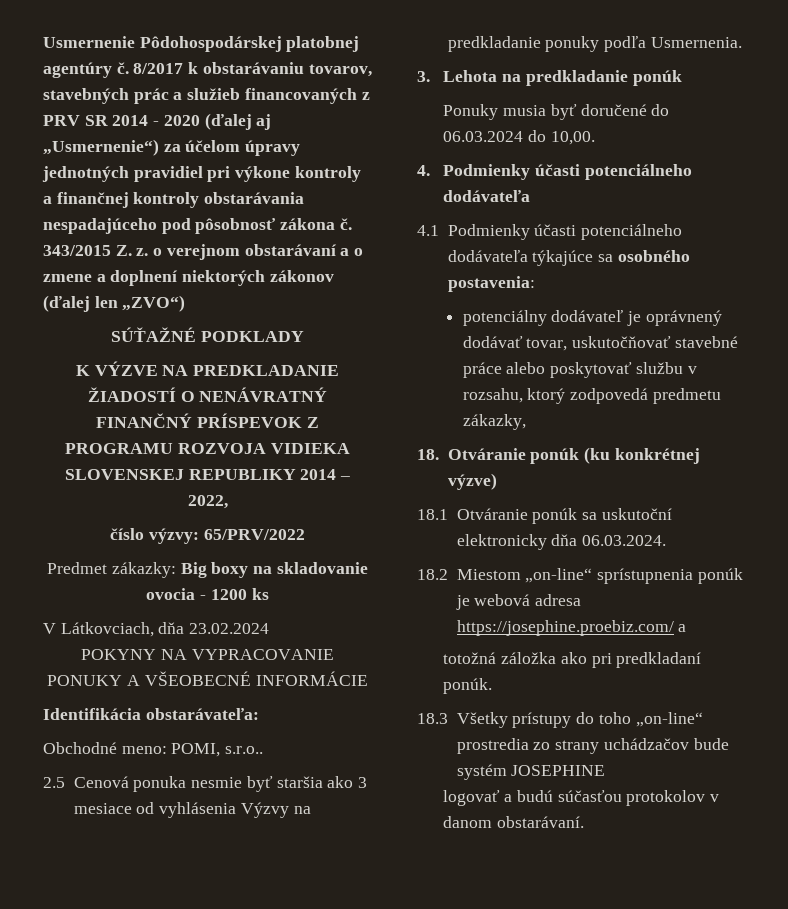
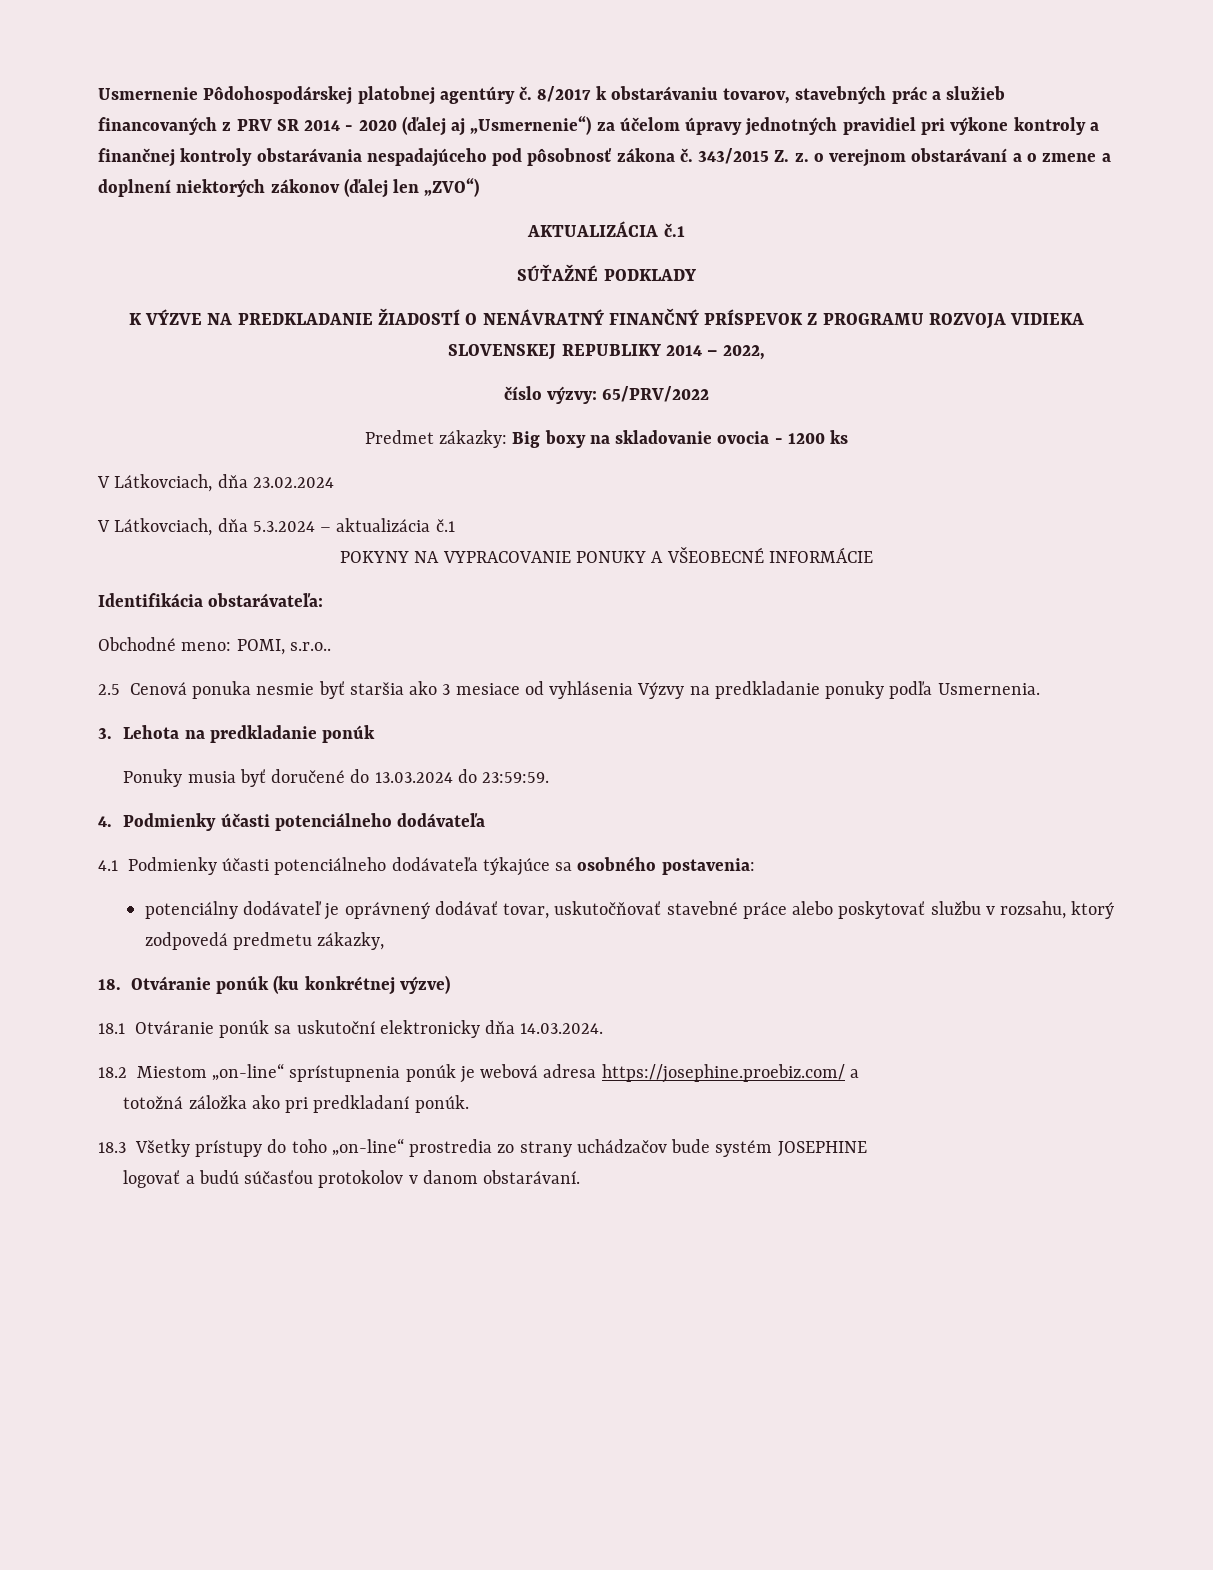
(186, 303) none -> [527,221,685,237] // AKTUALIZÁCIA č.1
(270, 628) none -> [97,518,455,536] // V Látkovciach, dňa 5.3.2024 – aktualizácia č.1
[443,130,595,145] 06.03.2024 do 10,00. -> [374,769,550,783] 13.03.2024 do 23:59:59.
[582,535,667,546] 06.03.2024. -> [520,1023,604,1034] 14.03.2024.

